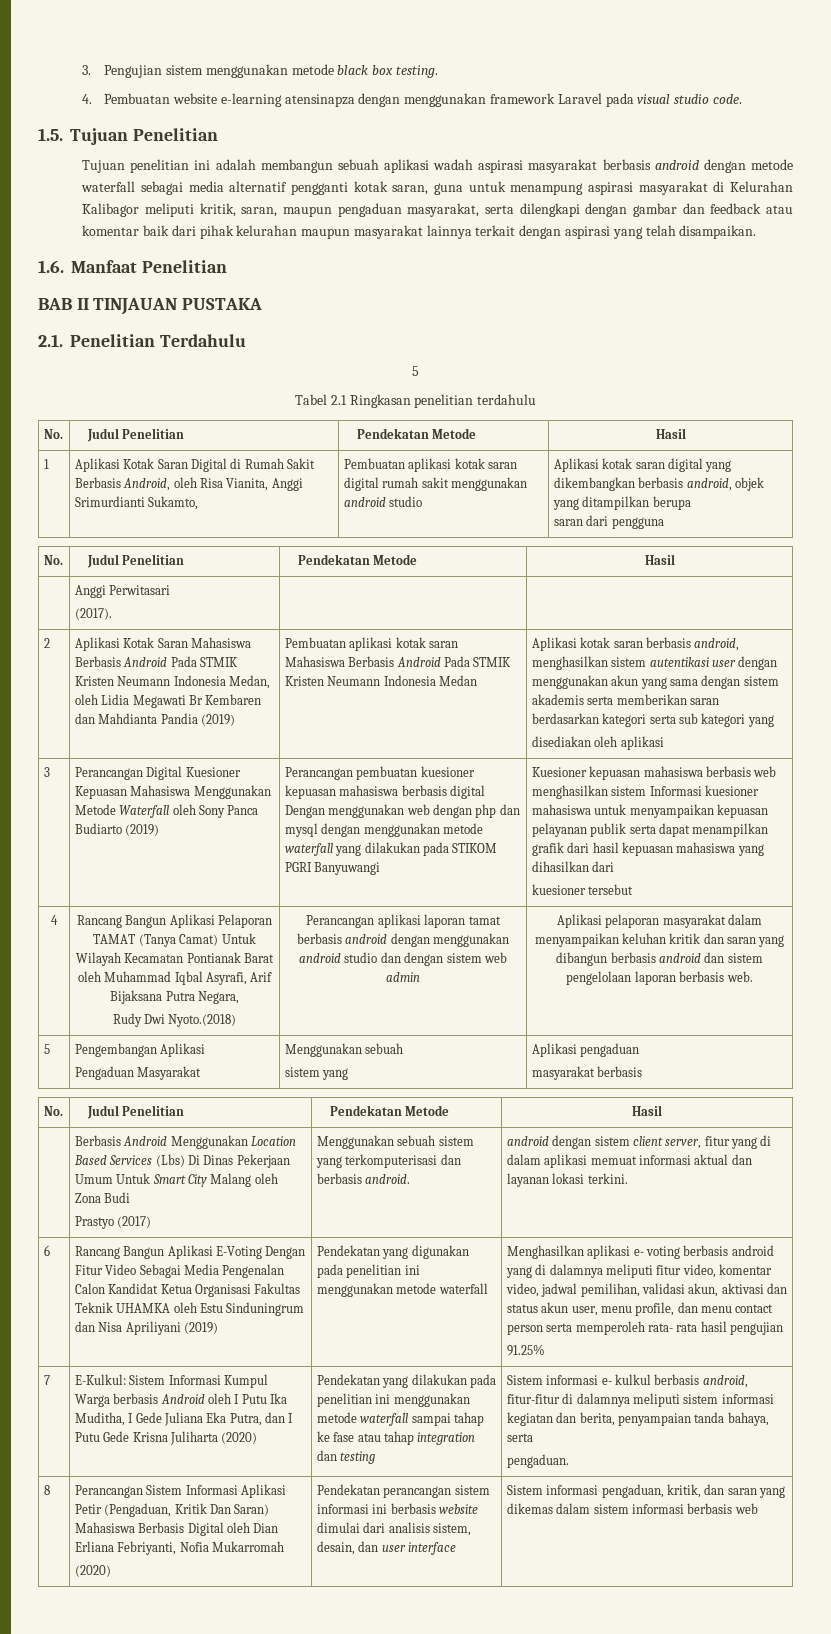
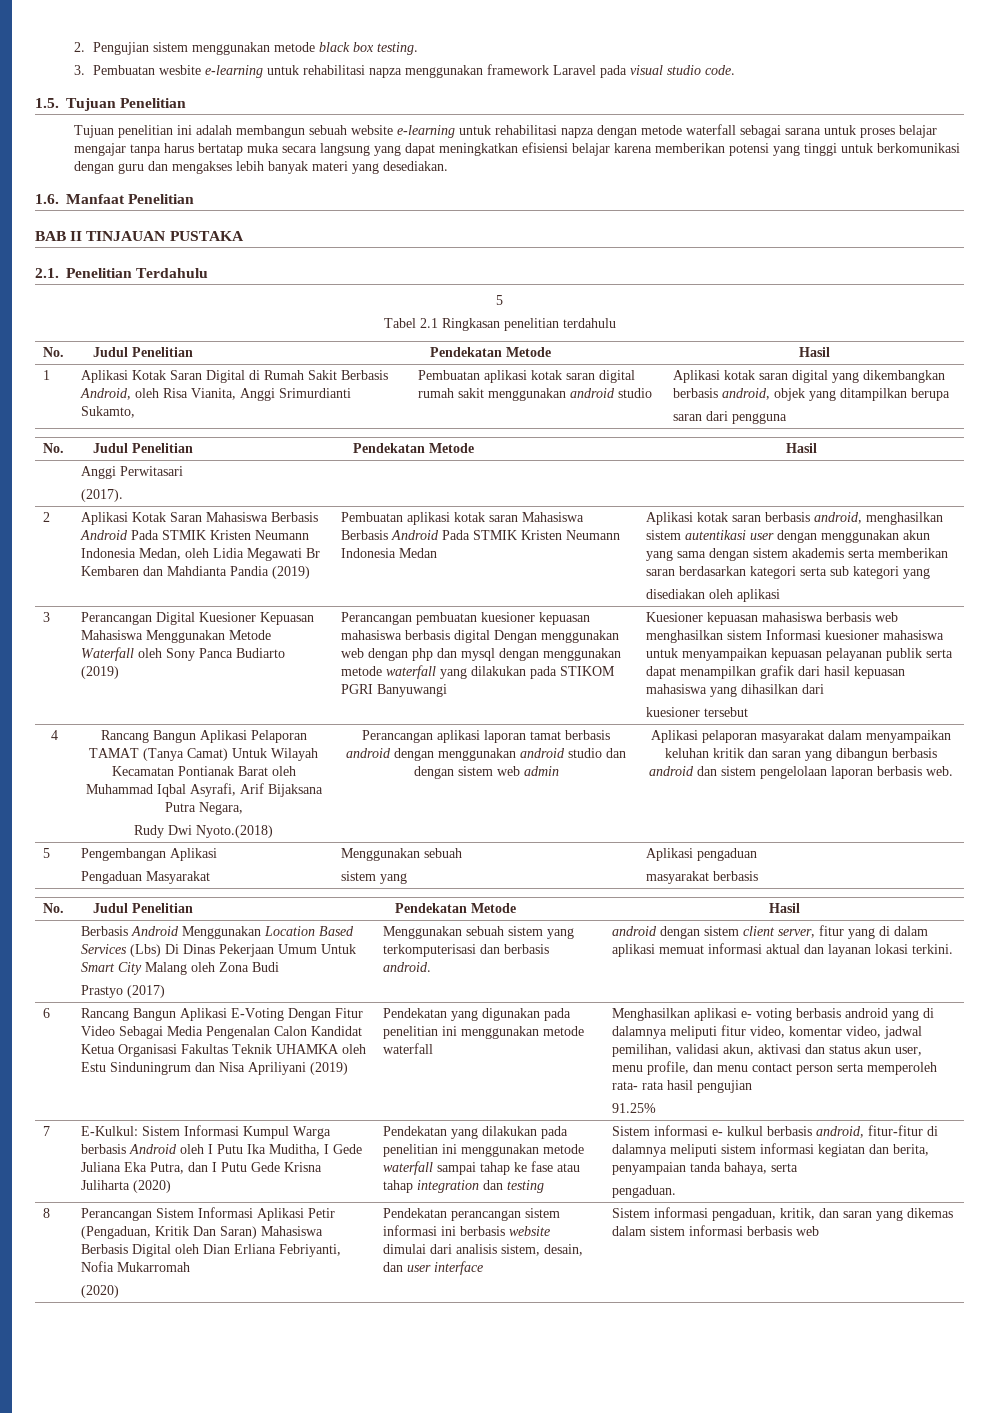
[82,65,92,75] 3. -> [73,42,85,52] 2.
[82,93,401,107] 4. Pembuatan website e-learning atensinapza dengan -> [73,65,402,78] 3. Pembuatan wesbite e-learning untuk rehabilitasi napza
[384,159,794,173] [81,181,794,195] [82,203,794,217] [82,225,757,239] aplikasi wadah aspirasi masyarakat berbasis android dengan metode waterfall sebagai media alternatif pengganti kotak saran, guna untuk menampung aspirasi masyarakat di Kelurahan Kalibagor meliputi kritik, saran, maupun pengaduan masyarakat, serta dilengkapi dengan gambar dan feedback atau komentar baik dari pihak kelurahan maupun masyarakat lainnya terkait dengan aspirasi yang telah disampaikan. -> [350,124,937,138] [73,142,960,156] [73,161,448,174] website e-learning untuk rehabilitasi napza dengan metode waterfall sebagai sarana untuk proses belajar mengajar tanpa harus bertatap muka secara langsung yang dapat meningkatkan efisiensi belajar karena memberikan potensi yang tinggi untuk berkomunikasi dengan guru dan mengakses lebih banyak materi yang desediakan.

